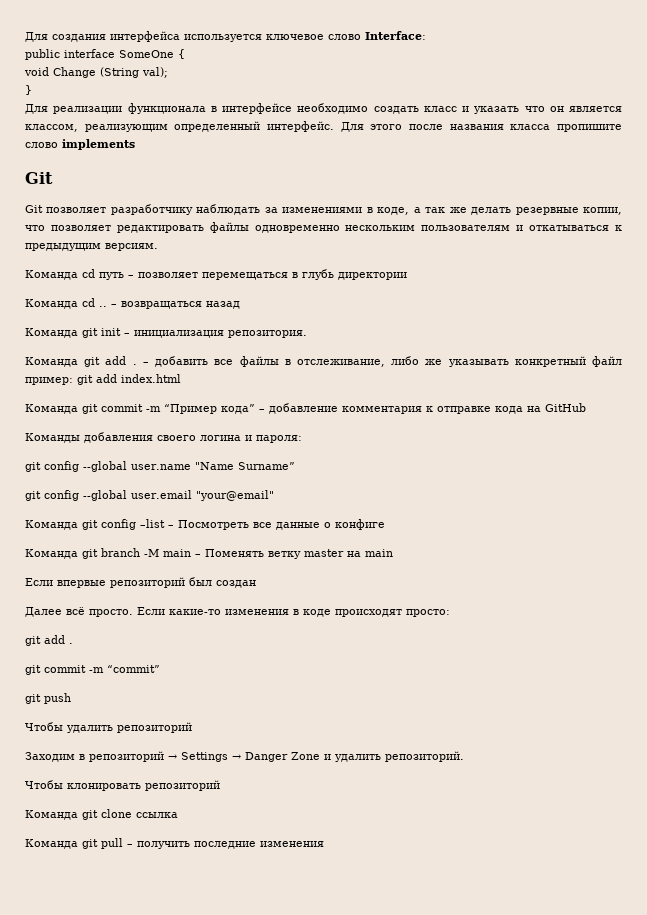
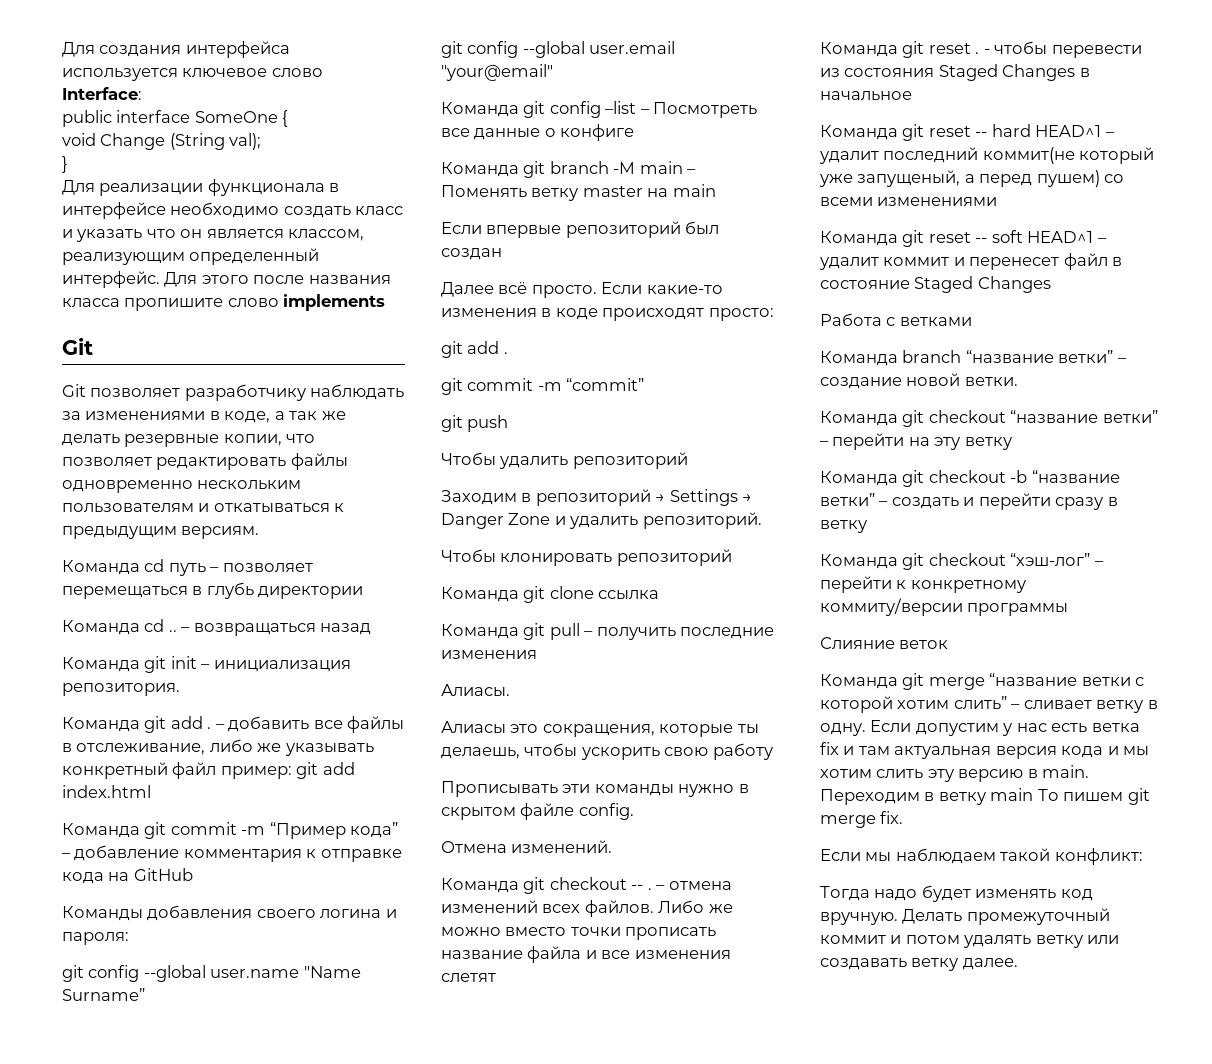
(324, 844) none -> [441,684,510,697] [441,721,759,737] [441,743,774,760] [441,781,749,797] [441,803,634,820] [441,840,613,853] [441,877,732,894] [441,900,733,917] [441,927,717,940] [441,946,731,963] [441,973,496,982] [820,41,1142,58] [820,64,1090,81] [820,91,912,101] [820,124,1115,141] [819,147,1155,164] [819,170,1125,187] [820,197,998,206] [820,230,1107,247] [819,253,1123,270] [820,276,1051,293] [820,313,972,326] [820,350,1127,366] [820,373,1018,389] [820,410,1158,427] [820,433,1013,450] [820,470,1120,487] [820,493,1118,510] [820,520,868,533] [820,553,1104,570] [820,576,1027,593] [820,598,1069,616] [820,637,949,649] [820,673,1145,690] [820,696,1158,713] [820,720,1140,736] [820,742,1150,759] [820,765,1090,782] [820,788,1150,805] [820,811,904,828] [820,848,1143,865] [820,885,1093,902] [820,908,1110,925] [820,935,1120,948] [820,958,1018,971] // Алиасы. // Алиасы это сокращения, которые ты делаешь, чтобы ускорить свою работу // Прописывать эти команды нужно в скрытом файле config. // Отмена изменений. // Команда git checkout -- . – отмена изменений всех файлов. Либо же можно вместо точки прописать название файла и все изменения слетят // Команда git reset . - чтобы перевести из состояния Staged Changes в начальное // Команда git reset -- hard HEAD^1 – удалит последний коммит(не который уже запущеный, а перед пушем) со всеми изменениями // Команда git reset -- soft HEAD^1 – удалит коммит и перенесет файл в состояние Staged Changes // Работа с ветками // Команда branch “название ветки” – создание новой ветки. // Команда git checkout “название ветки” – перейти на эту ветку // Команда git checkout -b “название ветки” – создать и перейти сразу в ветку // Команда git checkout “хэш-лог” – перейти к конкретному коммиту/версии программы // Слияние веток // Команда git merge “название ветки с которой хотим слить” – сливает ветку в одну. Если допустим у нас есть ветка fix и там актуальная версия кода и мы хотим слить эту версию в main. Переходим в ветку main То пишем git merge fix. // Если мы наблюдаем такой конфликт: // Тогда надо будет изменять код вручную. Делать промежуточный коммит и потом удалять ветку или создавать ветку далее.

